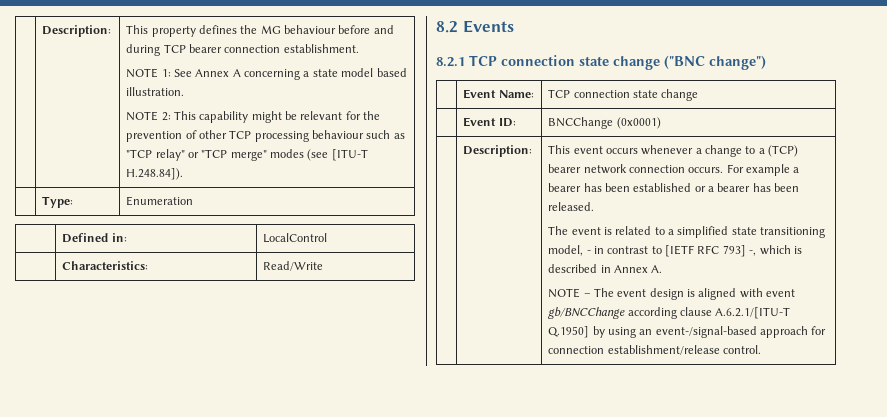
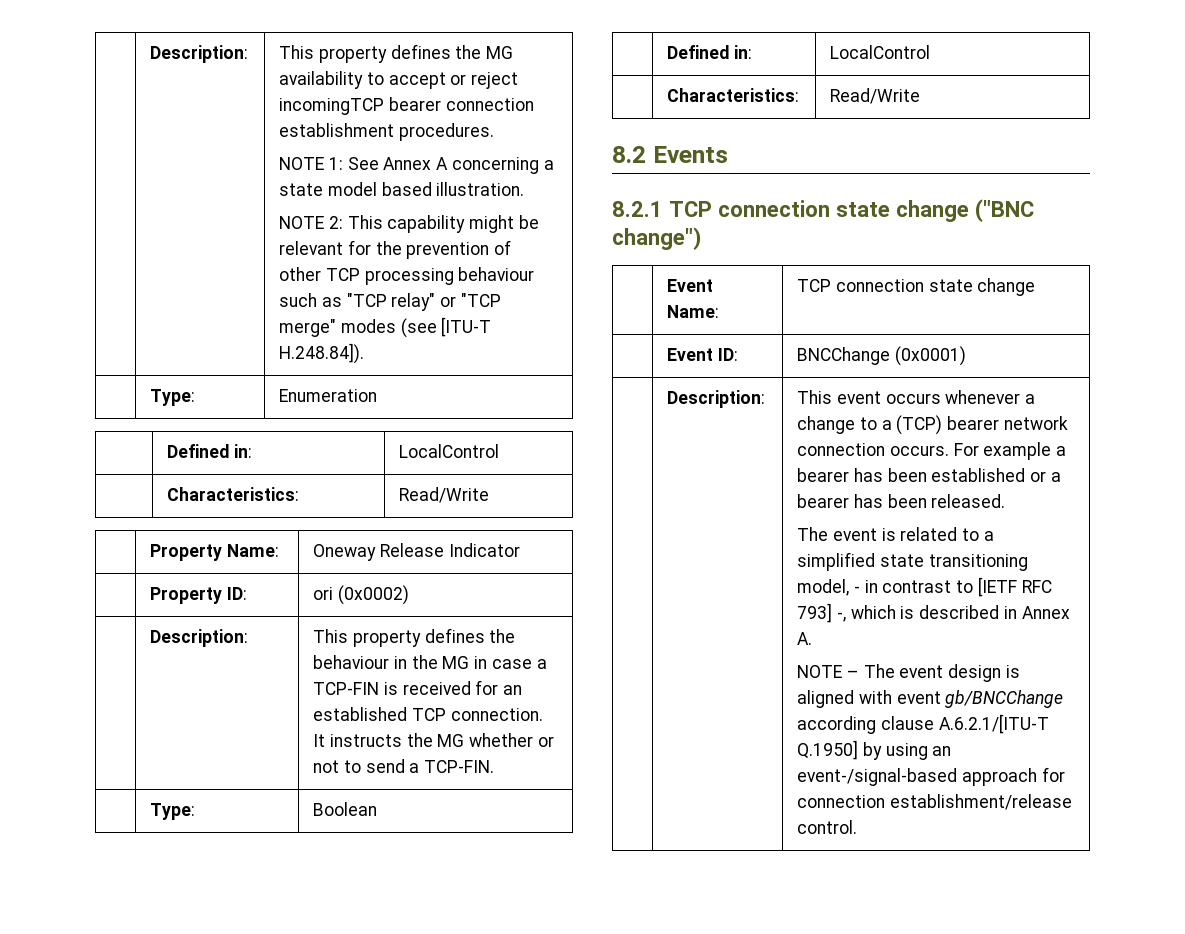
[284,25,394,34] [126,44,359,56] behaviour before and during TCP bearer connection establishment. -> [279,71,519,89] [279,97,534,115] [279,123,495,141] availability to accept or reject incomingTCP bearer connection establishment procedures.
(324, 266) none -> [150,544,280,561] [313,543,520,561] [150,587,248,604] [313,585,410,605] [150,629,249,647] [313,628,516,647] [313,655,547,669] [313,680,523,695] [313,707,543,721] [313,733,554,747] [313,759,495,773] [150,803,196,820] [313,802,378,816] [667,45,753,59] [830,45,931,59] [667,88,800,102] [830,88,921,104] // | Property Name: | Oneway Release Indicator // | Property ID: | ori (0x0002) // | Description: | This property defines the behaviour in the MG in case a TCP-FIN is received for an established TCP connection. It instructs the MG whether or not to send a TCP-FIN. // | Type: | Boolean // | Defined in: | LocalControl // | Characteristics: | Read/Write

